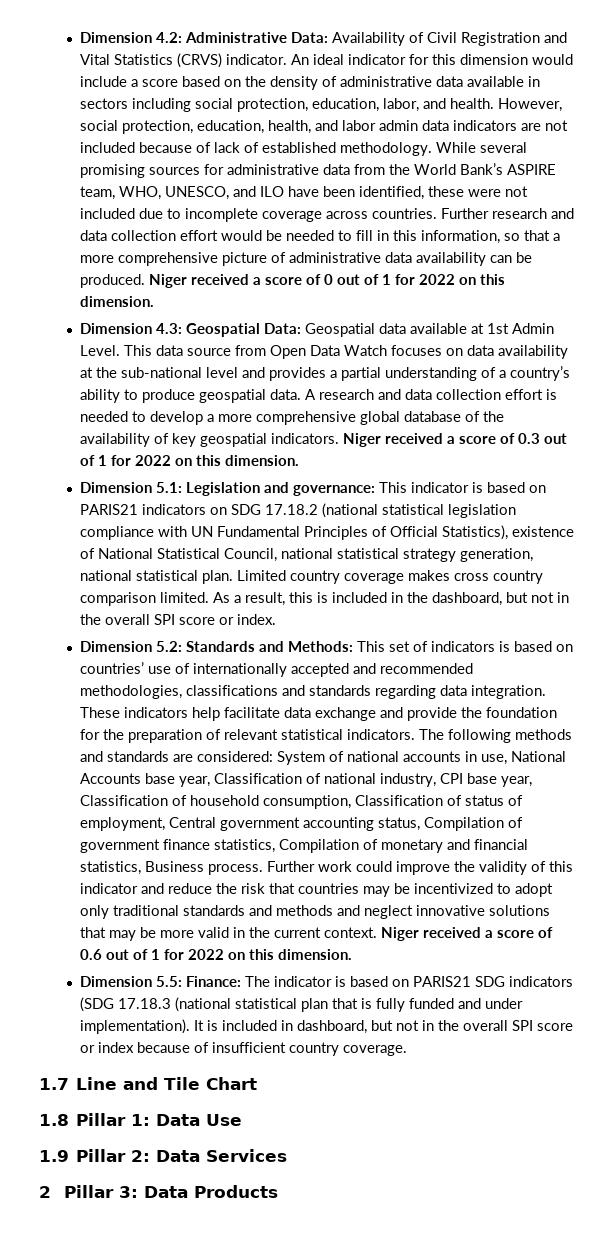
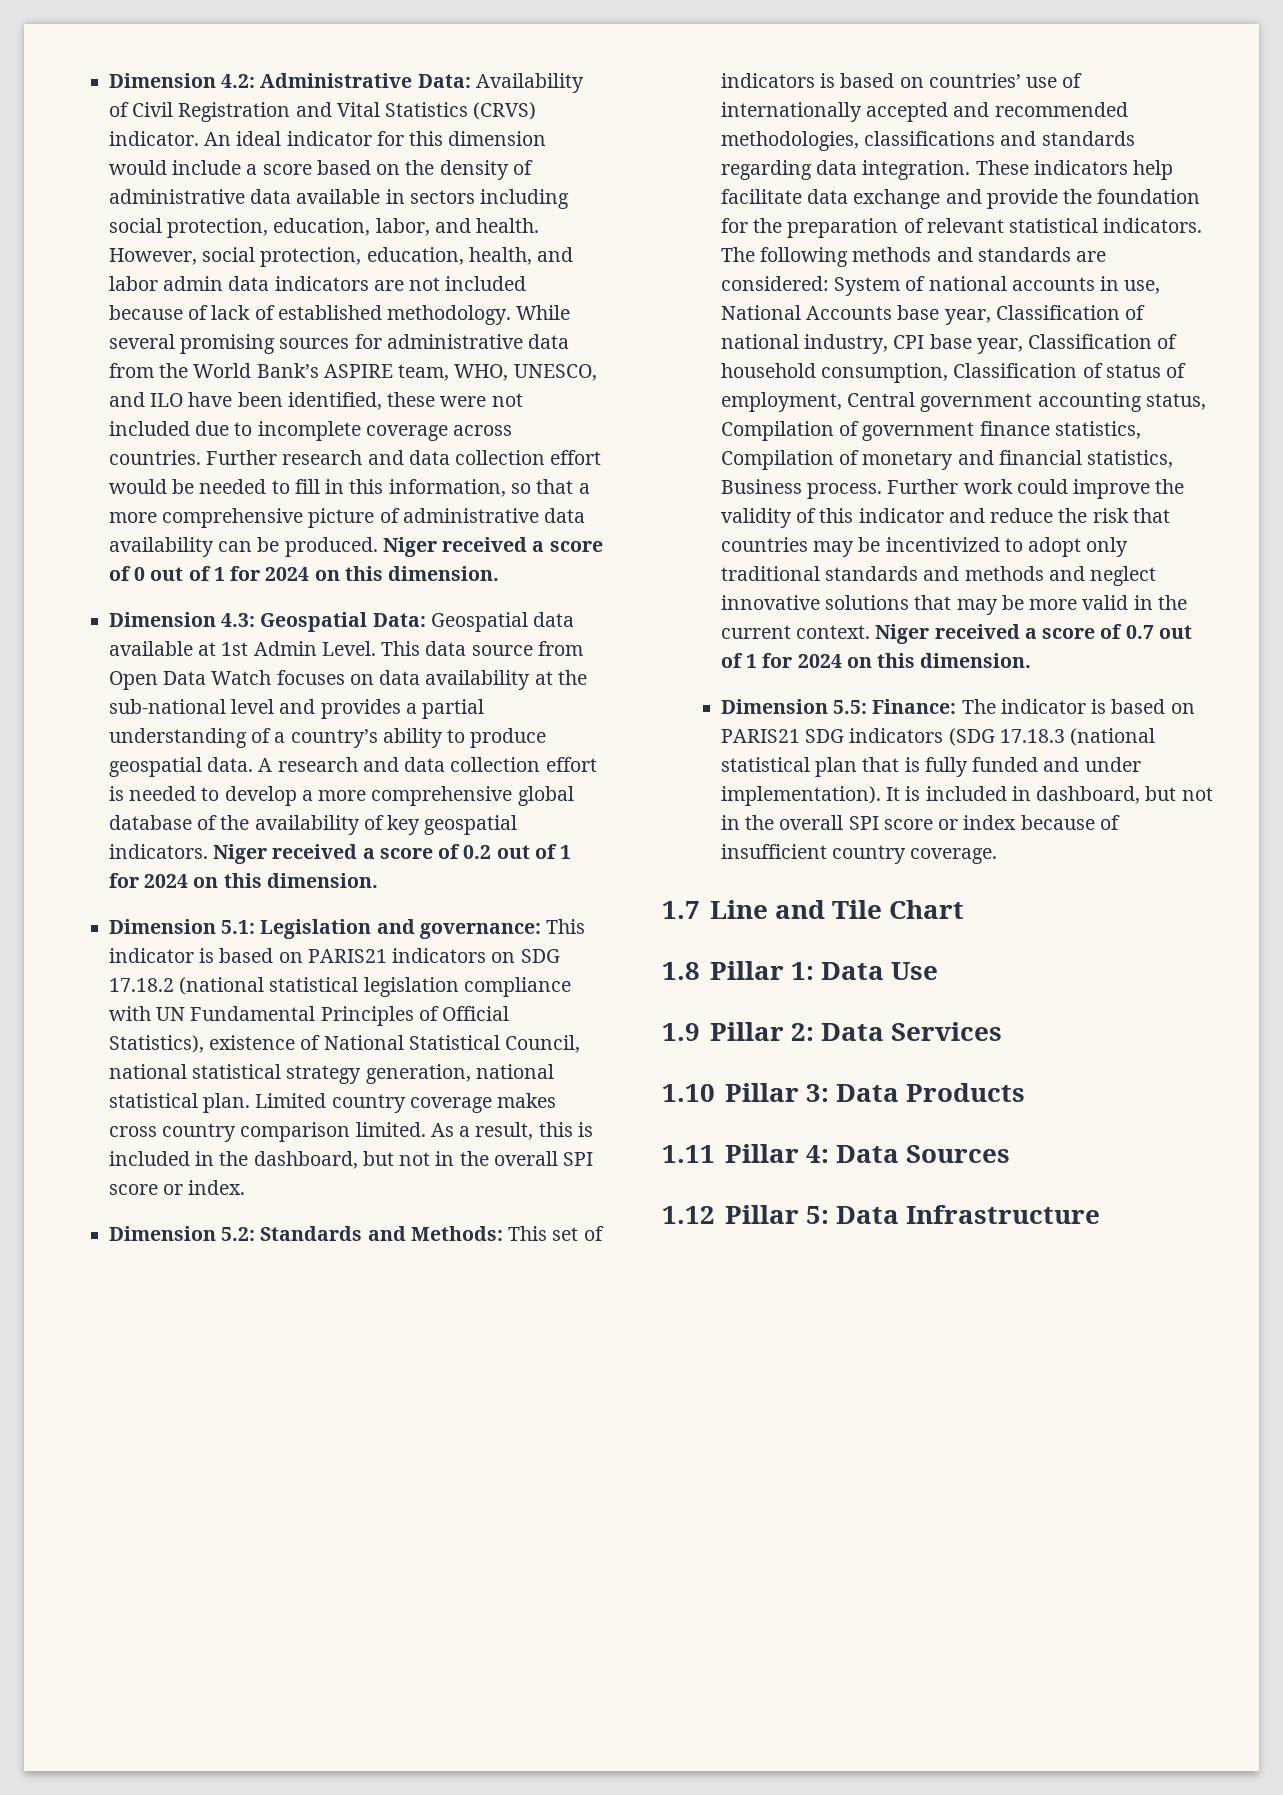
[418,274,455,285] 2022 -> [265,567,310,581] 2024
[517,433,567,444] [79,455,171,466] 0.3 out of 1 for 2022 -> [463,844,572,859] [108,873,189,888] 0.2 out of 1 for 2024
[79,949,224,960] 0.6 out of 1 for 2022 -> [1125,625,1192,639] [720,653,842,668] 0.7 out of 1 for 2024
[39,1186,51,1198] 2 -> [662,1084,715,1102] 1.10
(278, 1191) none -> [662,1144,1010,1163] [662,1205,1100,1224] // 1.11 Pillar 4: Data Sources // 1.12 Pillar 5: Data Infrastructure

